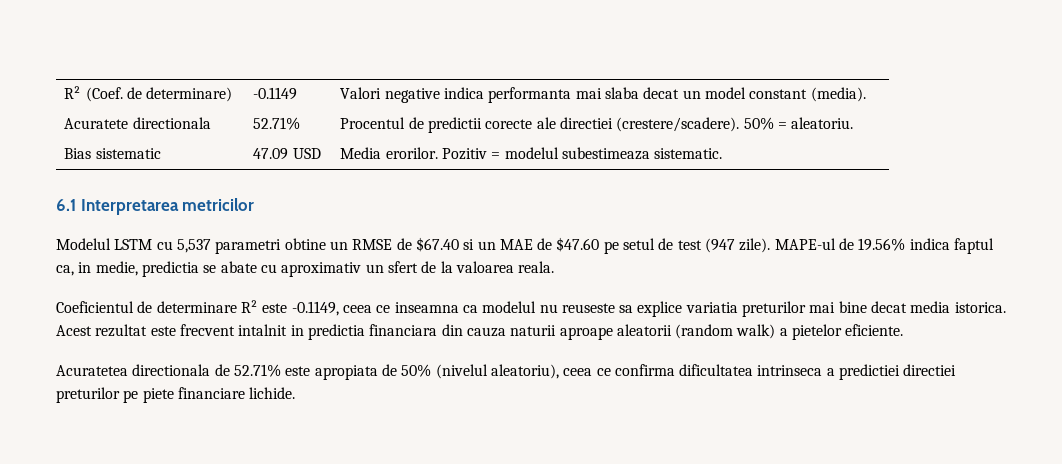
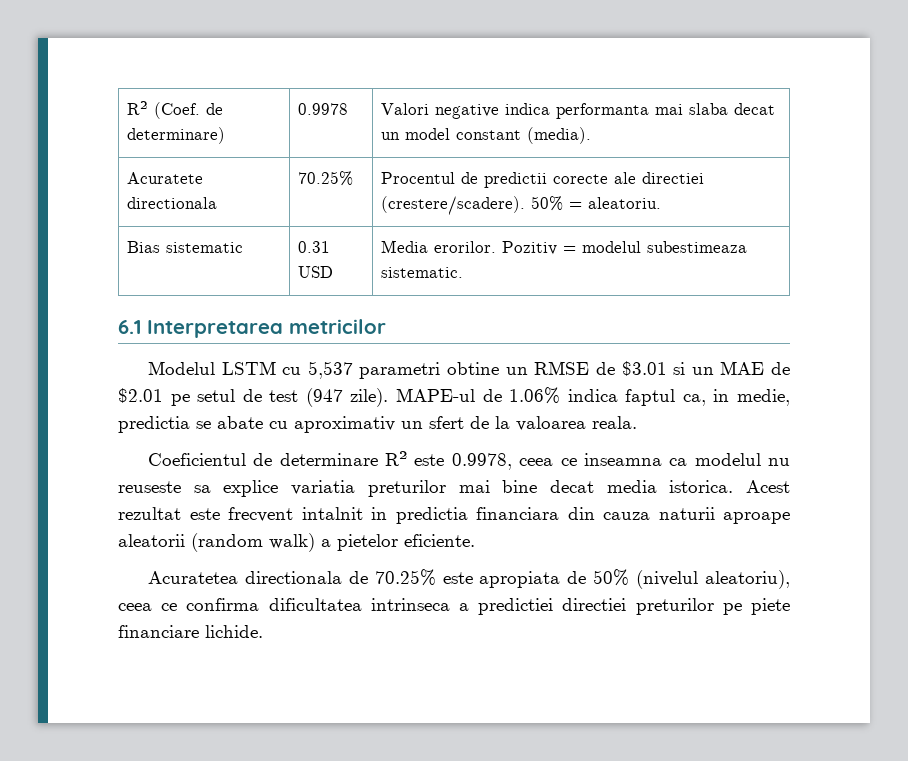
[253,87,298,100] -0.1149 -> [297,103,348,115] 0.9978
[253,117,301,130] 52.71% -> [297,171,353,186] 70.25%
[253,148,289,160] 47.09 -> [297,241,330,253] 0.31
[415,237,459,252] $67.40 -> [621,361,667,376] $3.01
[556,237,600,252] $47.60 -> [118,388,163,403] $2.01
[858,238,906,251] 19.56% -> [509,387,561,404] 1.06%
[291,301,339,316] -0.1149, -> [451,453,512,470] 0.9978,
[233,364,281,377] 52.71% -> [374,569,436,586] 70.25%

